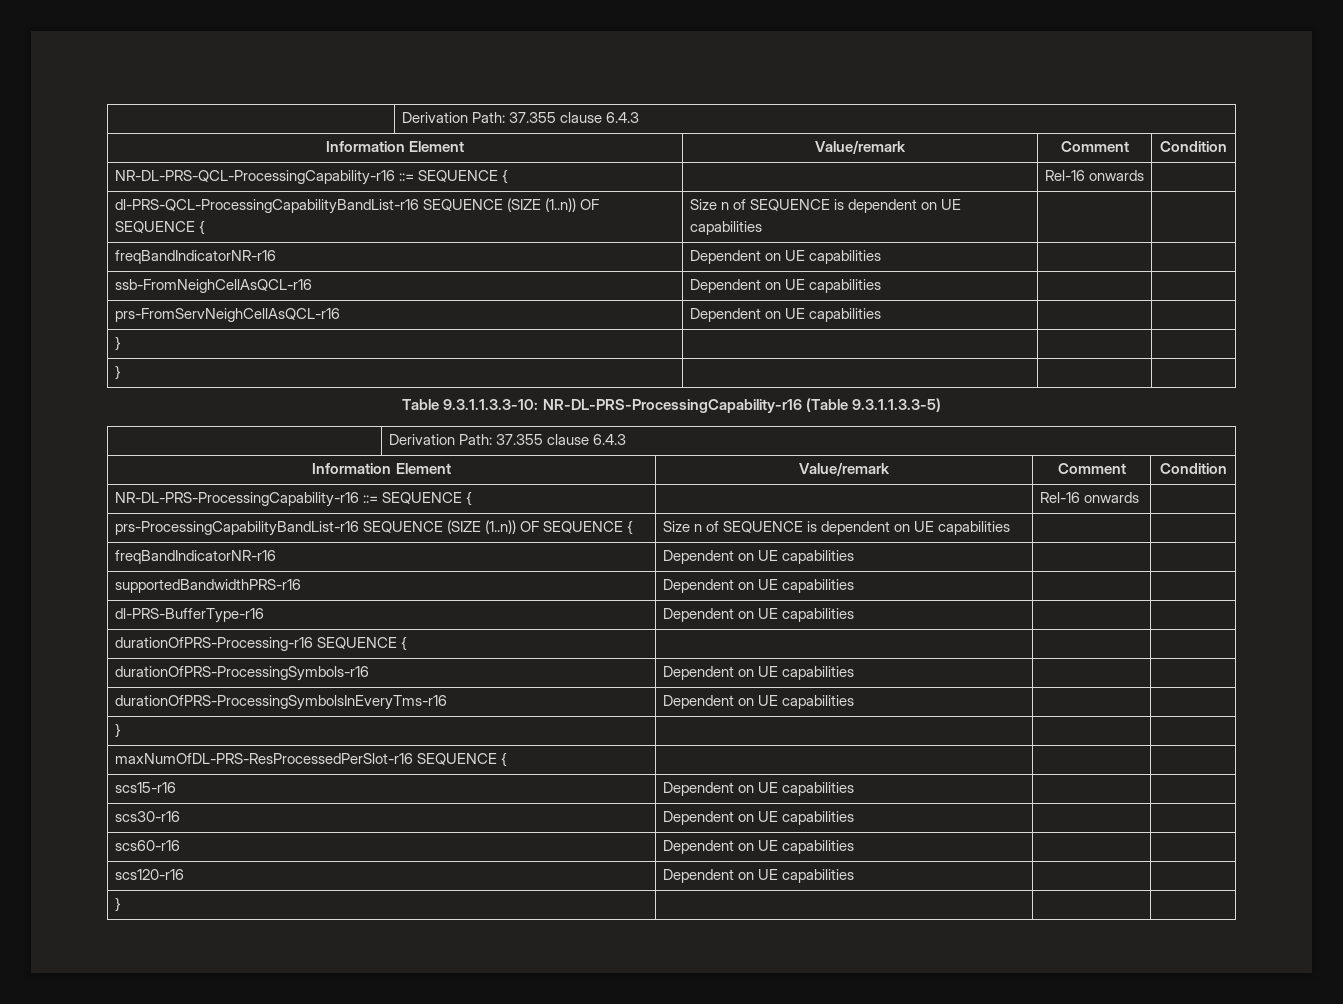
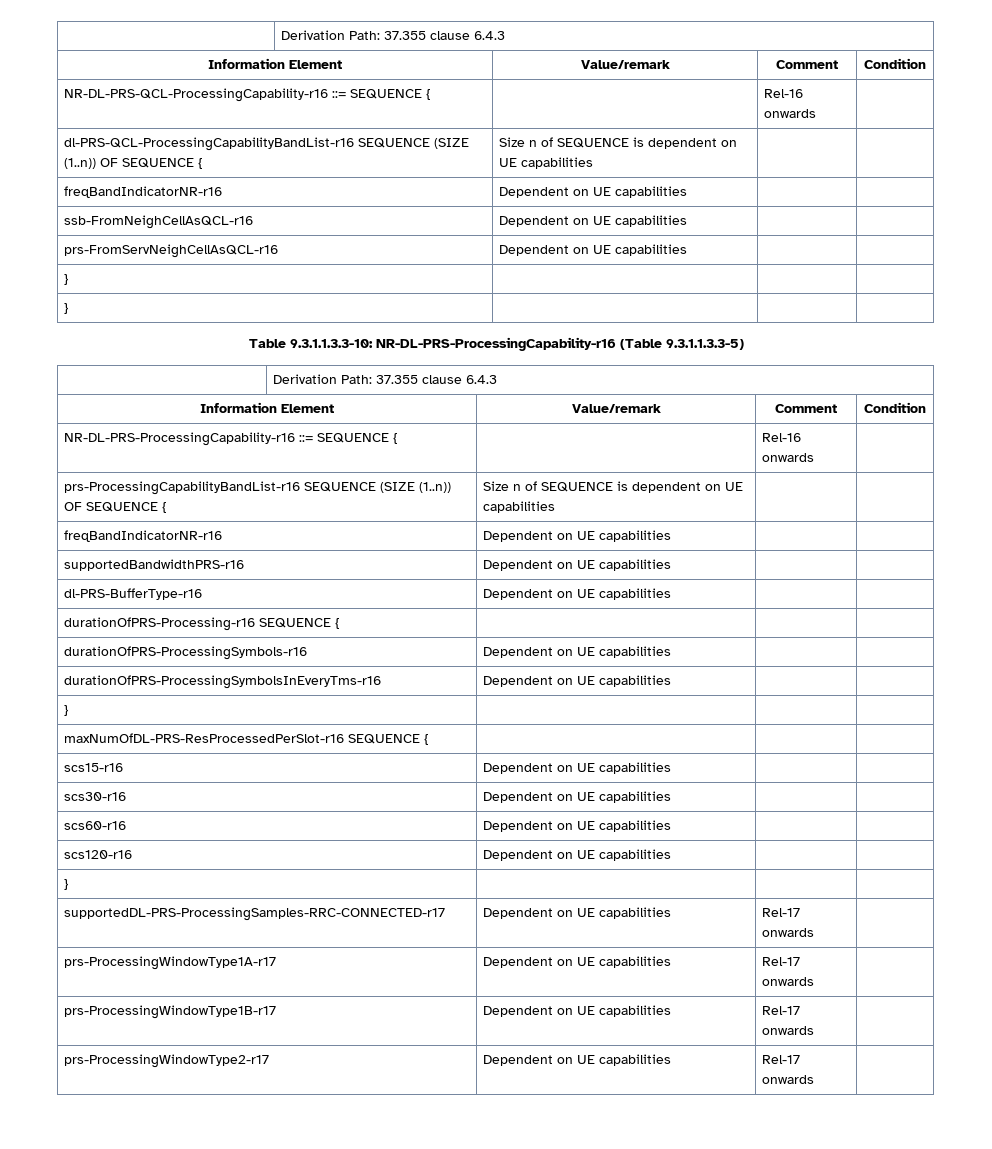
(121, 904) none -> [64,907,446,921] [483,907,672,919] [762,908,801,917] [762,928,815,937] [64,956,277,970] [483,956,672,968] [762,957,801,966] [762,977,815,986] [64,1005,277,1019] [483,1005,672,1017] [762,1006,801,1015] [762,1026,815,1035] [64,1054,270,1068] [483,1054,672,1066] [762,1055,801,1064] [762,1075,815,1084] // supportedDL-PRS-ProcessingSamples-RRC-CONNECTED-r17 | Dependent on UE capabilities | Rel-17 onwards | // prs-ProcessingWindowType1A-r17 | Dependent on UE capabilities | Rel-17 onwards | // prs-ProcessingWindowType1B-r17 | Dependent on UE capabilities | Rel-17 onwards | // prs-ProcessingWindowType2-r17 | Dependent on UE capabilities | Rel-17 onwards |

